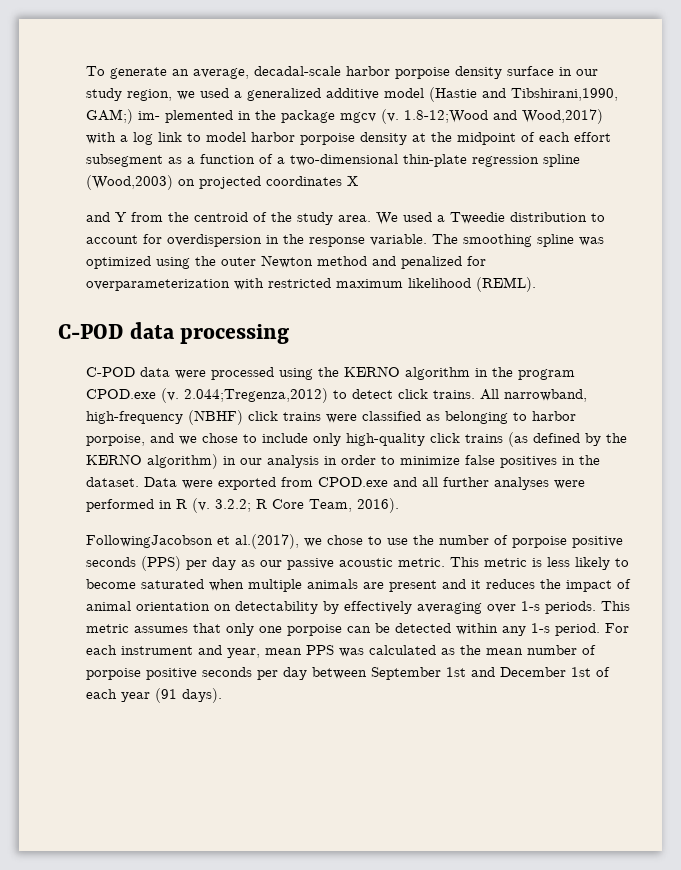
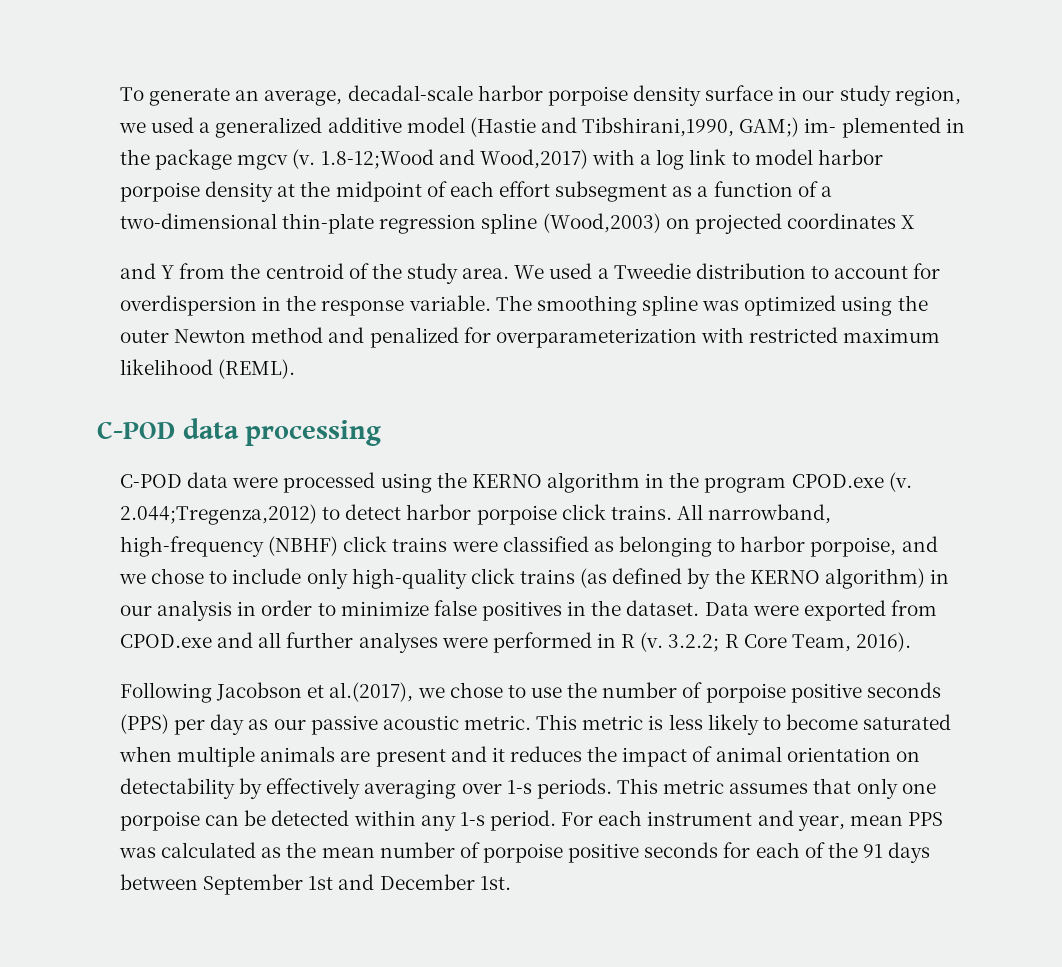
(394, 394) none -> [406,504,557,525] harbor porpoise
[86,535,214,548] FollowingJacobson -> [120,682,303,703] Following Jacobson
[257,667,308,680] per day -> [723,842,931,863] for each of the 91 days
[571,667,611,677] [86,688,223,703] 1st of each year (91 days). -> [479,876,511,890] 1st.

